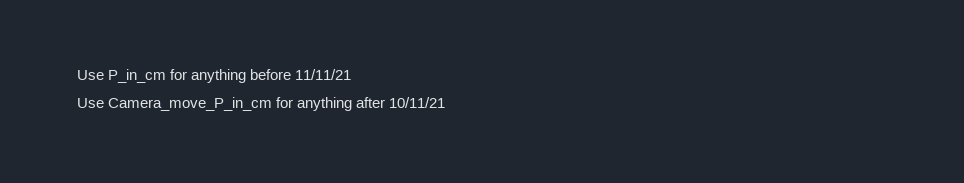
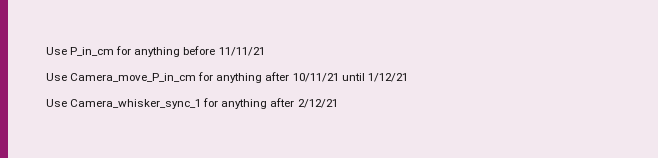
(446, 102) none -> [341,73,408,82] [46,98,338,109] until 1/12/21 // Use Camera_whisker_sync_1 for anything after 2/12/21

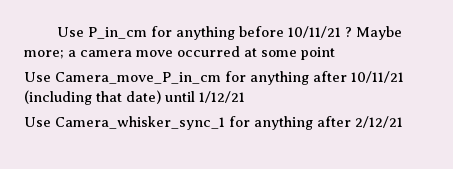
[218,47,265,56] 11/11/21 -> [288,26,403,40] [24,46,335,60] 10/11/21 ? Maybe more; a camera move occurred at some point
(339, 77) none -> [24,90,161,105] (including that date)

